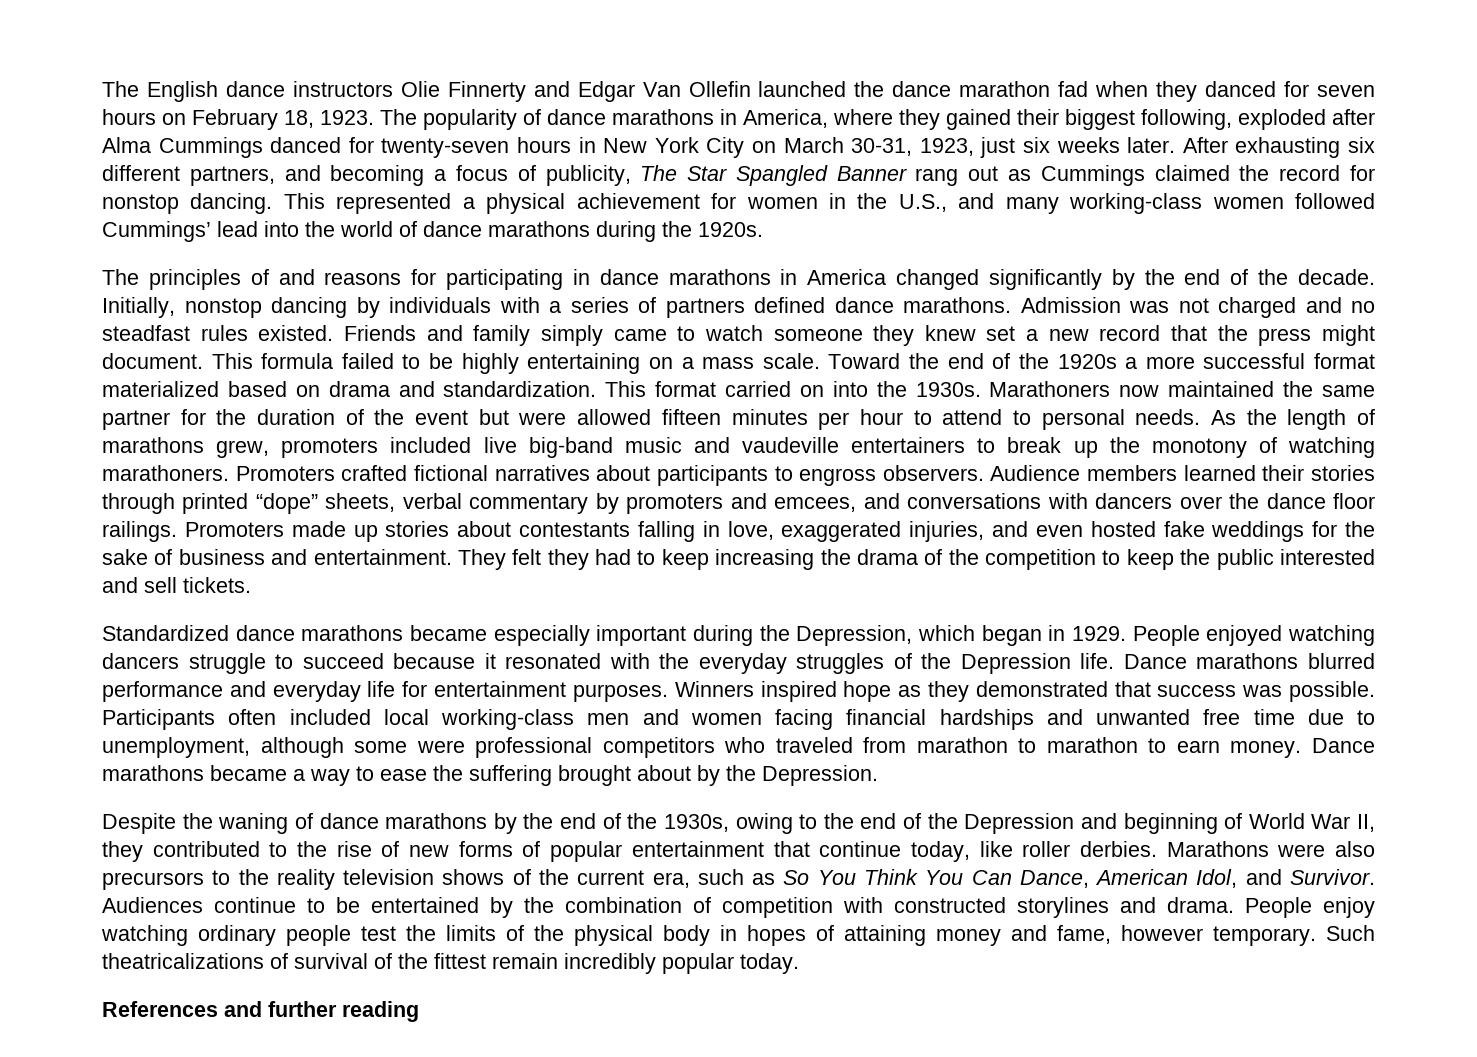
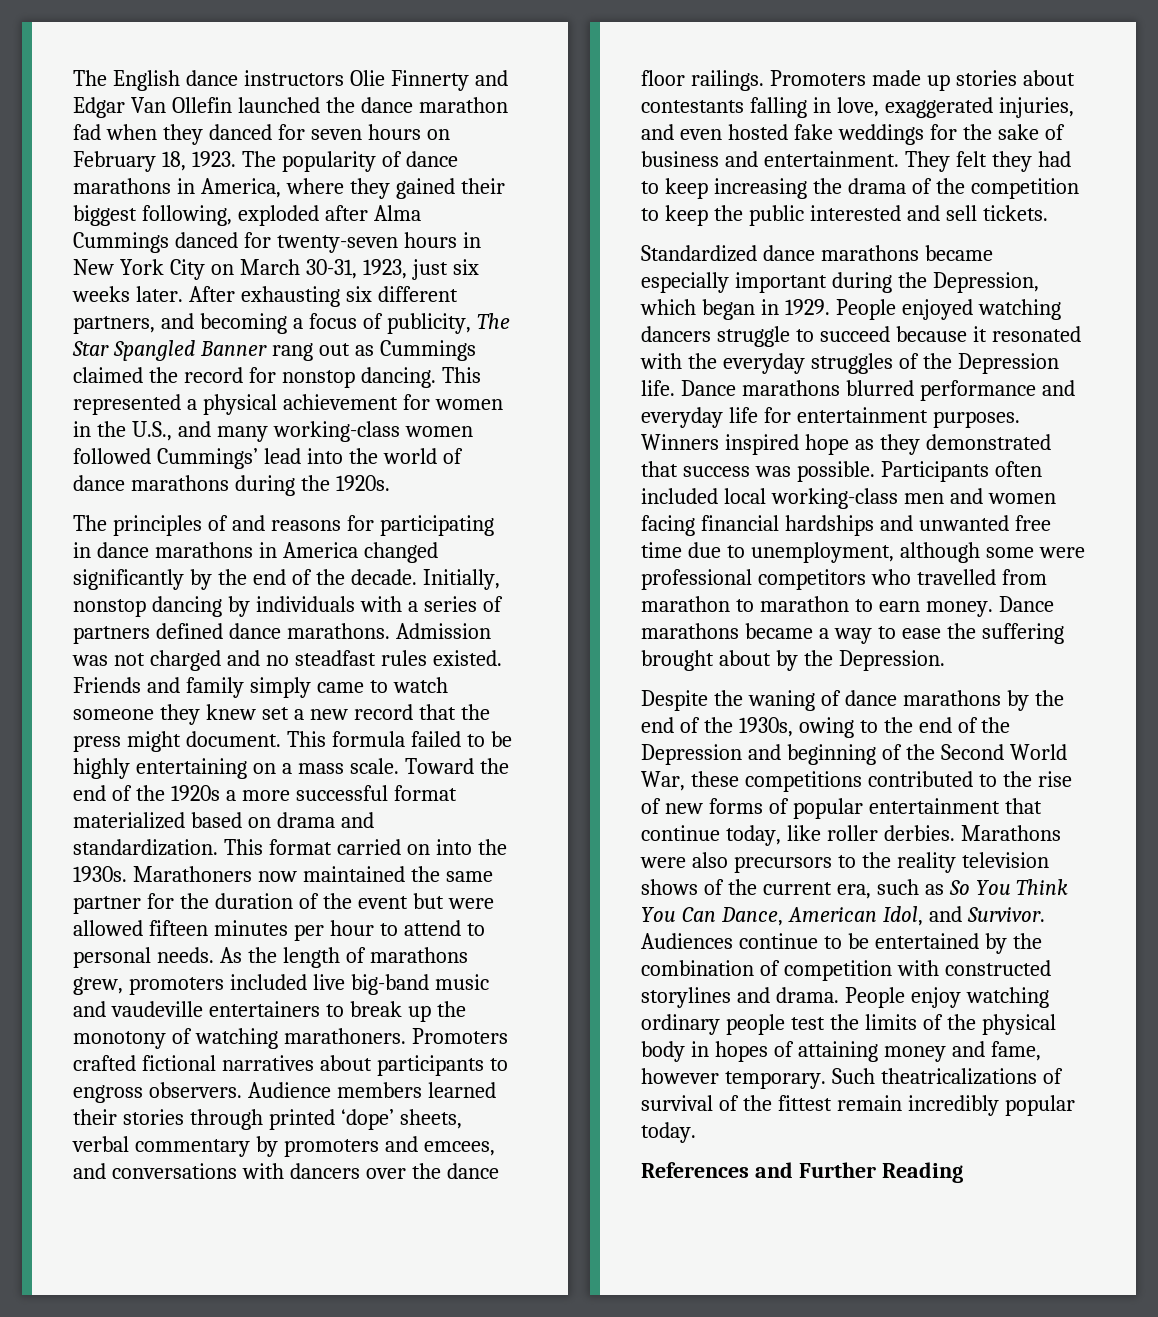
[255,493,318,514] “dope” -> [340,1109,394,1130] ‘dope’
[775,737,853,753] traveled -> [916,569,996,585] travelled
[1248,813,1375,832] [102,841,143,862] World War II, they -> [905,744,1067,760] [641,771,862,792] the Second World War, these competitions
[268,1001,419,1022] further reading -> [798,1162,963,1183] Further Reading

